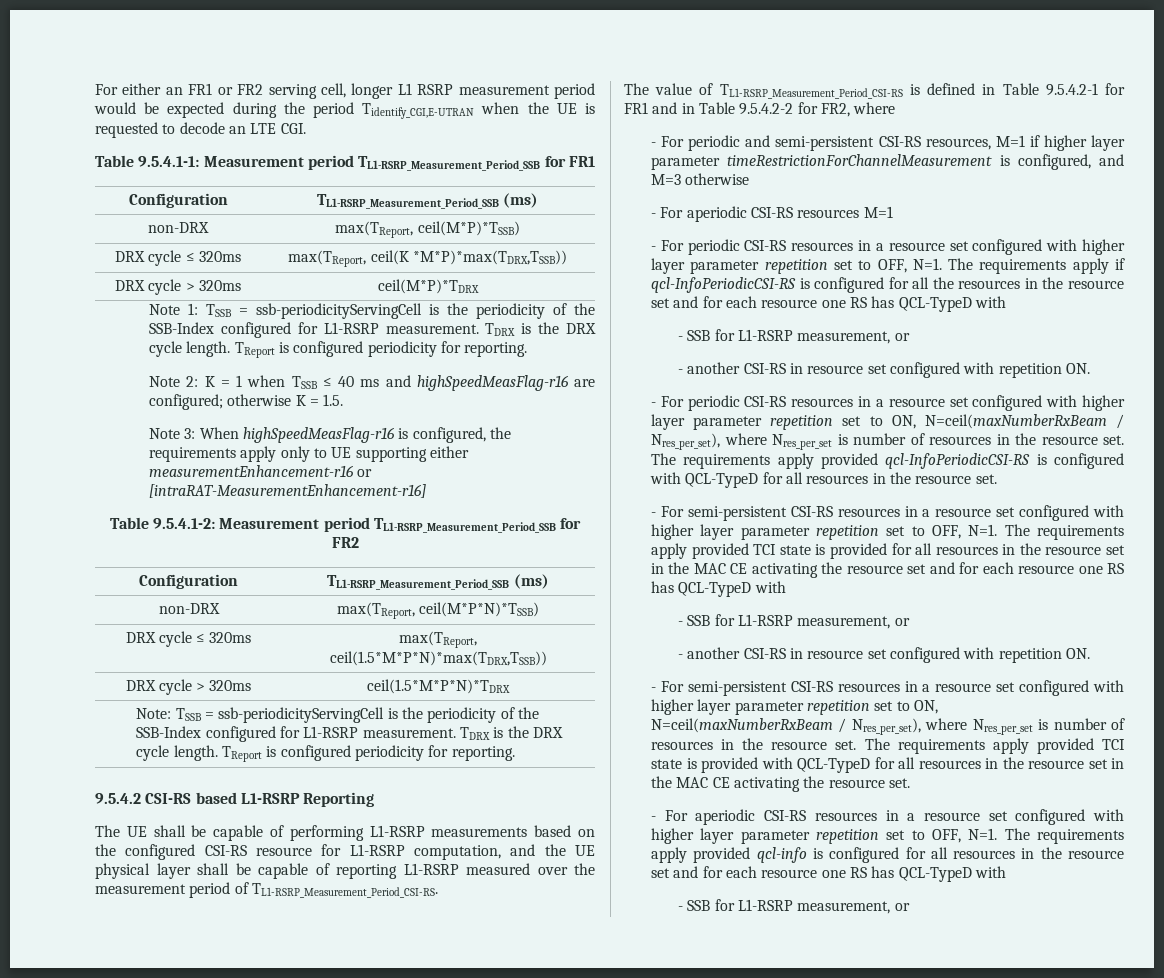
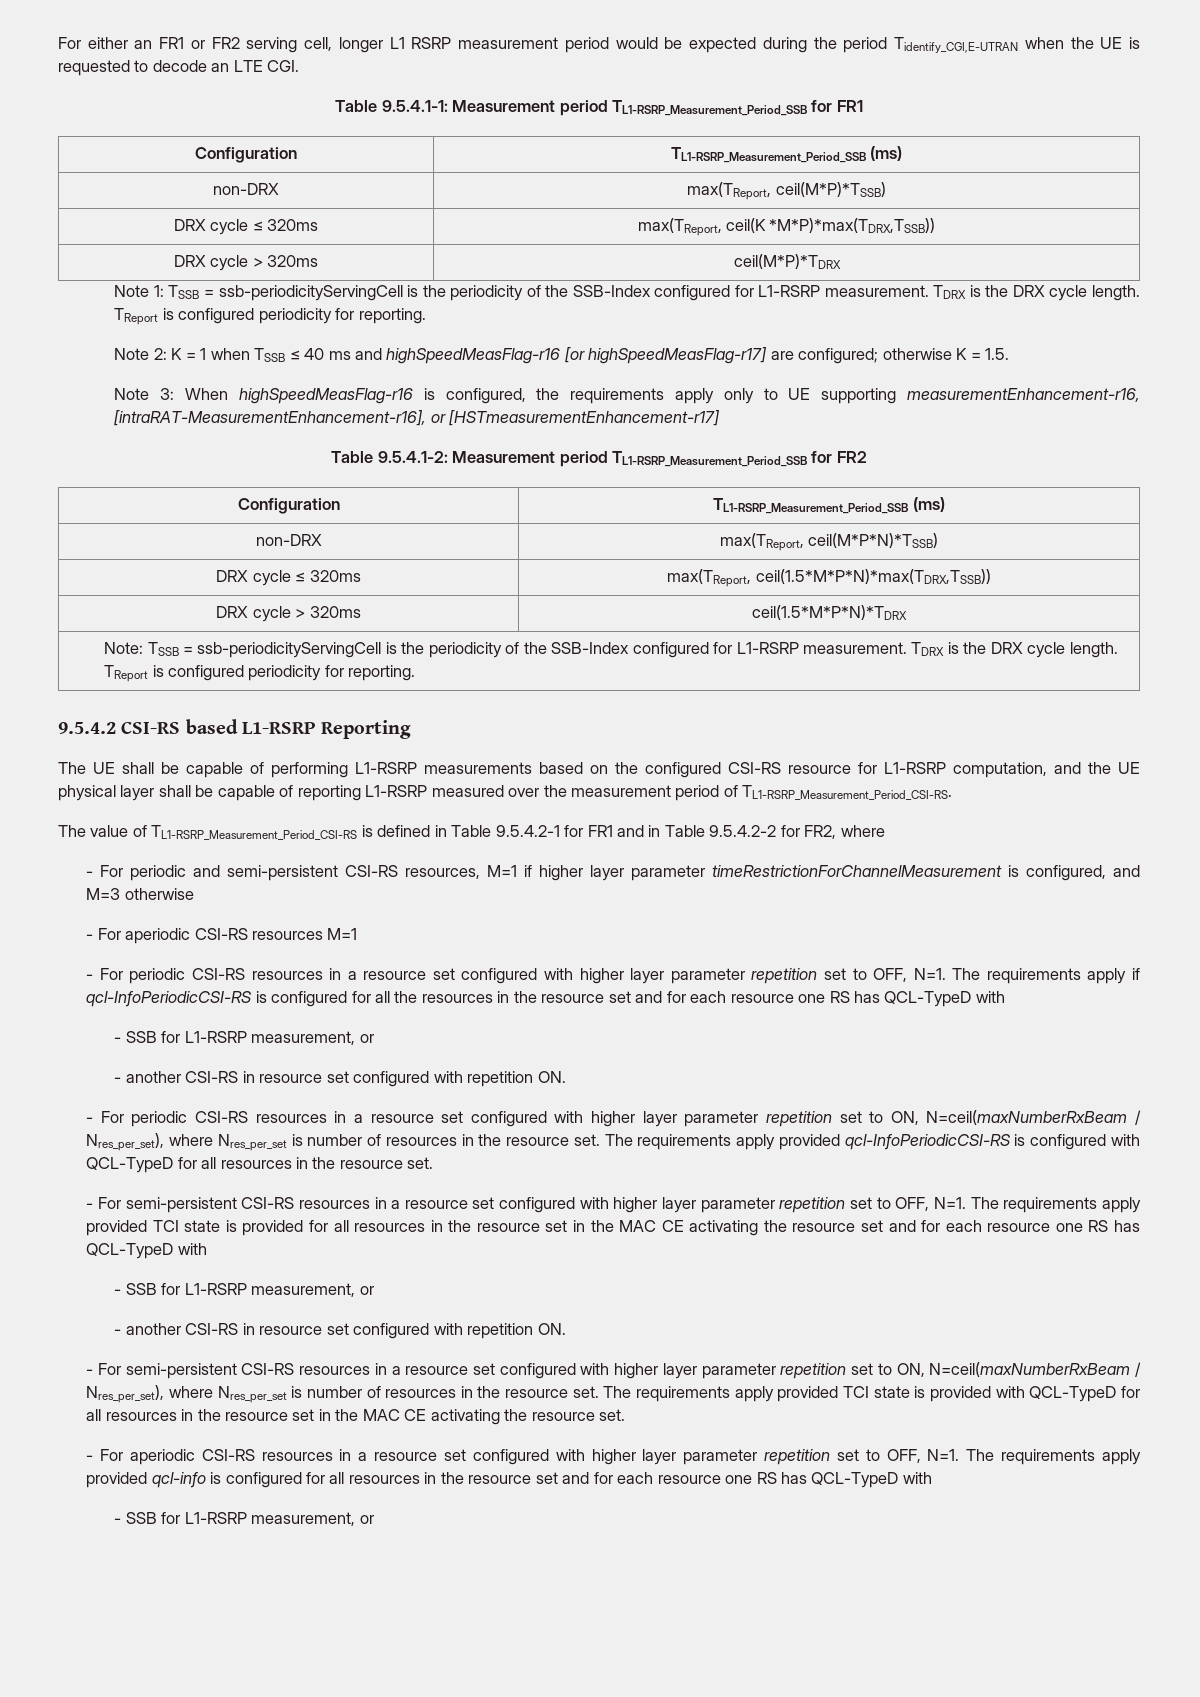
(569, 383) none -> [564,347,768,364] [or highSpeedMeasFlag-r17]
[429,446,469,458] [149,465,373,477] [149,484,427,498] either measurementEnhancement-r16 or [intraRAT-MeasurementEnhancement-r16] -> [907,388,1140,402] [114,410,721,426] measurementEnhancement-r16, [intraRAT-MeasurementEnhancement-r16], or [HSTmeasurementEnhancement-r17]

